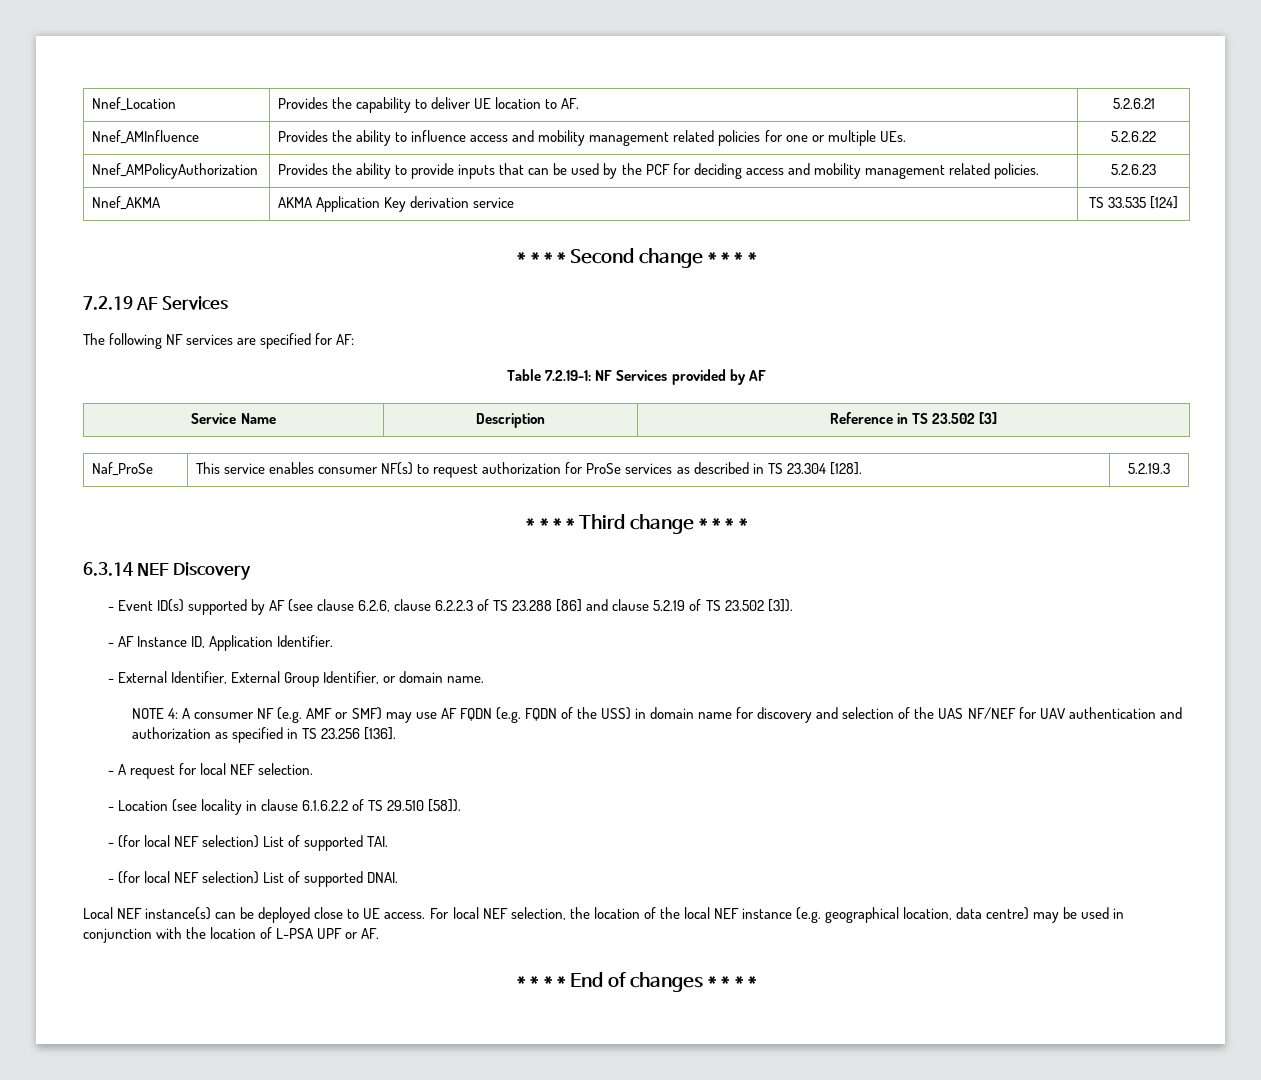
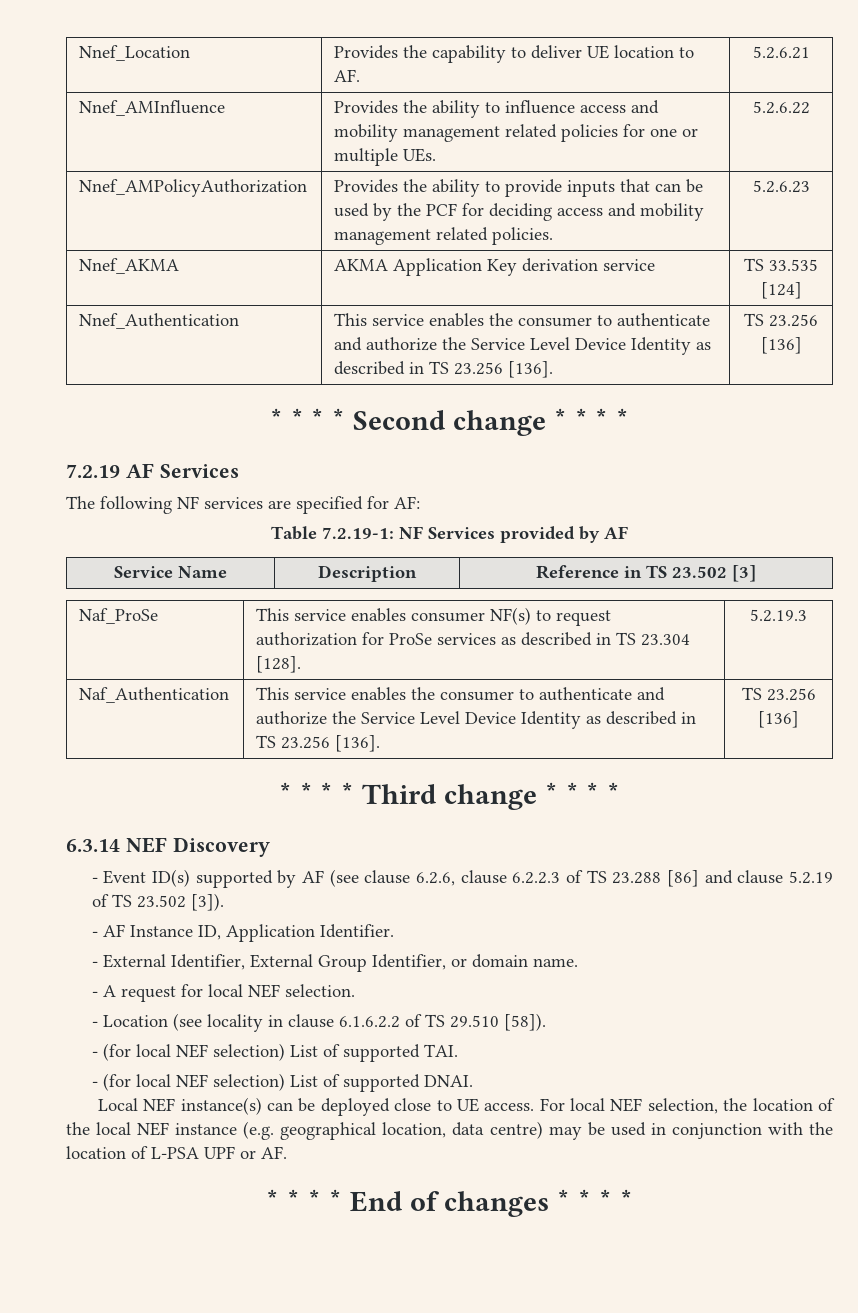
(1179, 202) none -> [79,313,240,329] [334,313,711,327] [334,337,712,355] [334,361,554,378] [744,313,818,327] [760,337,802,354] // Nnef_Authentication | This service enables the consumer to authenticate and authorize the Service Level Device Identity as described in TS 23.256 [136]. | TS 23.256 [136]
(1170, 468) none -> [79,687,230,703] [256,687,666,701] [256,711,697,729] [256,735,381,752] [741,687,816,701] [758,711,799,728] // Naf_Authentication | This service enables the consumer to authenticate and authorize the Service Level Device Identity as described in TS 23.256 [136]. | TS 23.256 [136]
[132,707,1182,723] [132,727,397,743] // NOTE 4: A consumer NF (e.g. AMF or SMF) may use AF FQDN (e.g. FQDN of the USS) in domain name for discovery and selection of the UAS NF/NEF for UAV authentication and authorization as specified in TS 23.256 [136]. -> (578, 962) none

